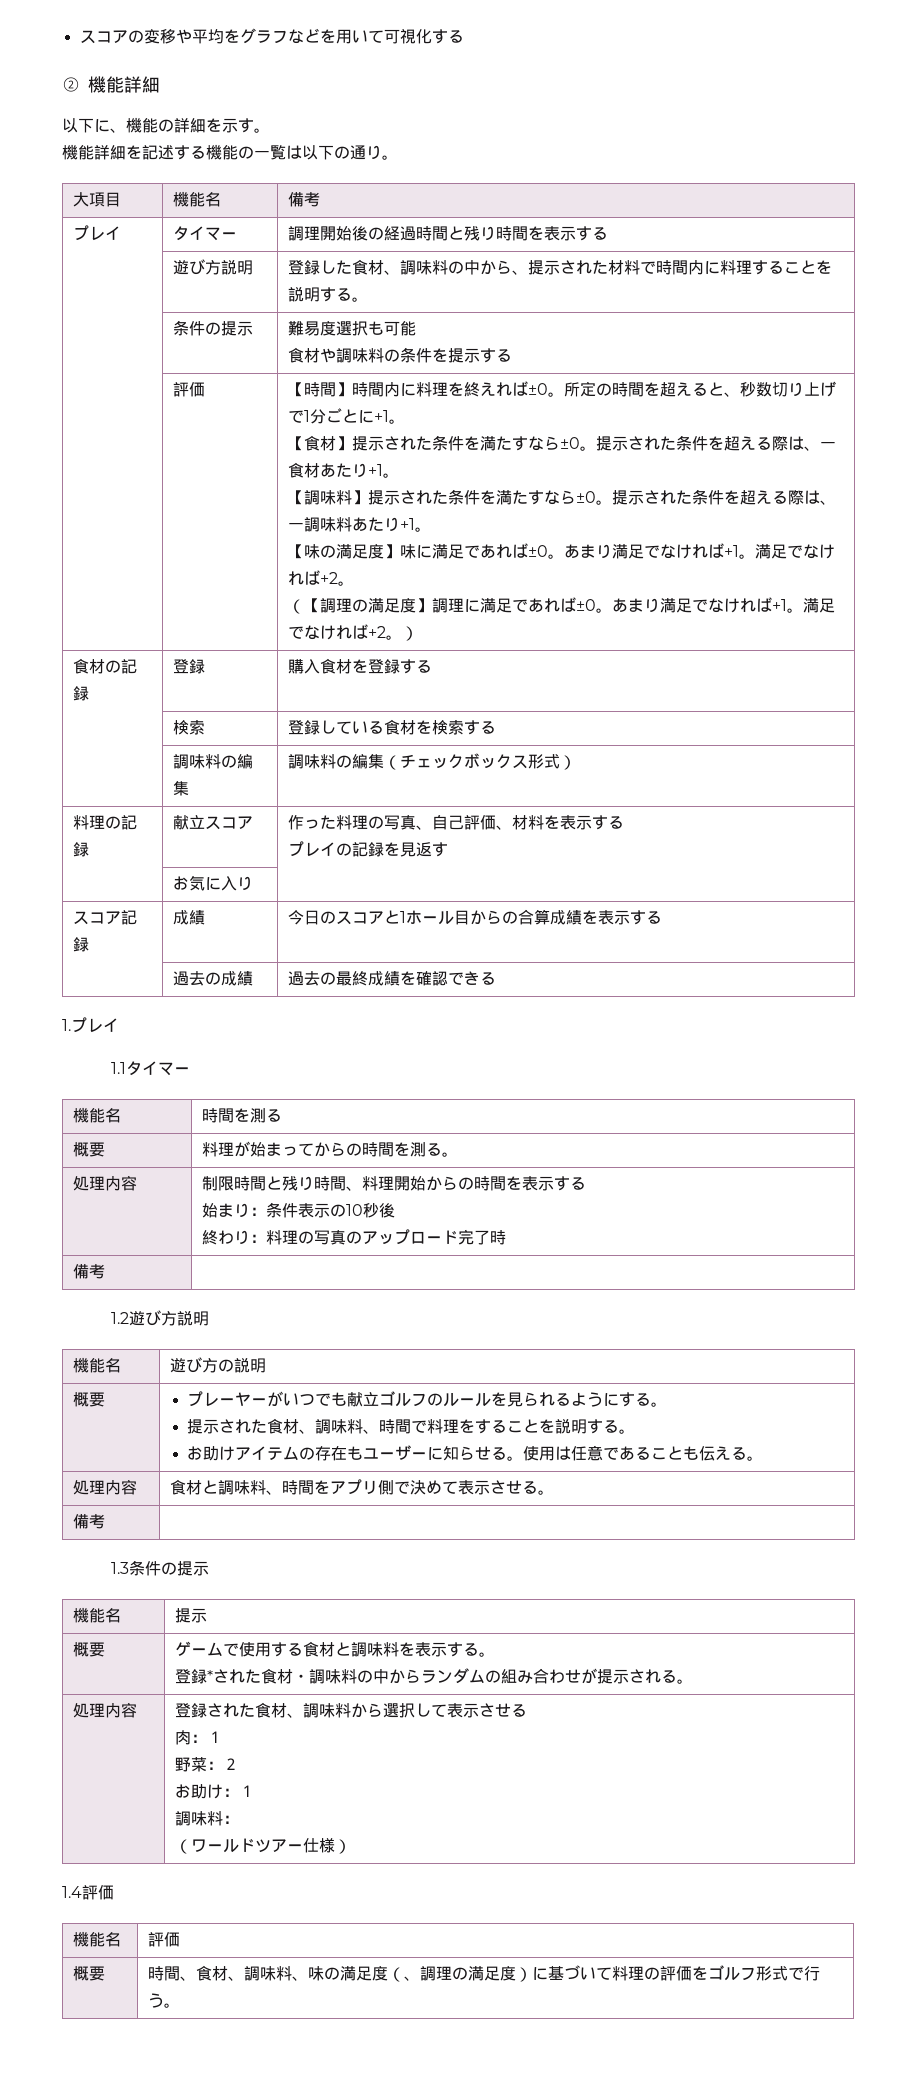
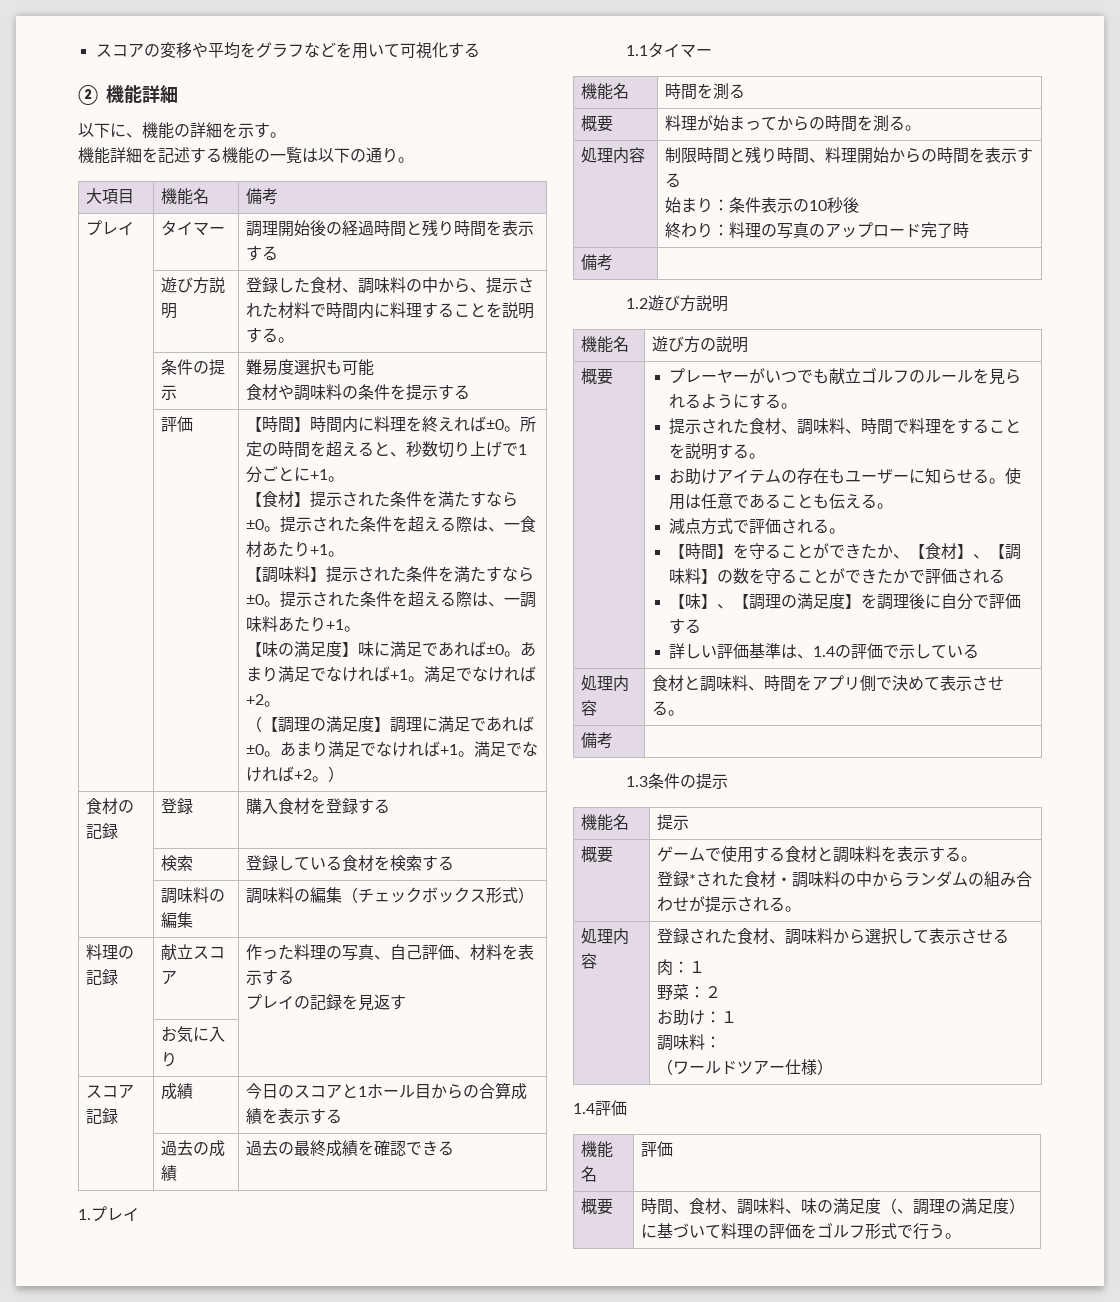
(764, 1458) none -> [669,518,846,535] [669,543,1022,560] [669,568,1006,584] [669,593,1022,610] [669,618,702,634] [669,643,980,659] // 減点方式で評価される。 // 【時間】を守ることができたか、【食材】、【調味料】の数を守ることができたかで評価される // 【味】、【調理の満足度】を調理後に自分で評価する // 詳しい評価基準は、1.4の評価で示している

